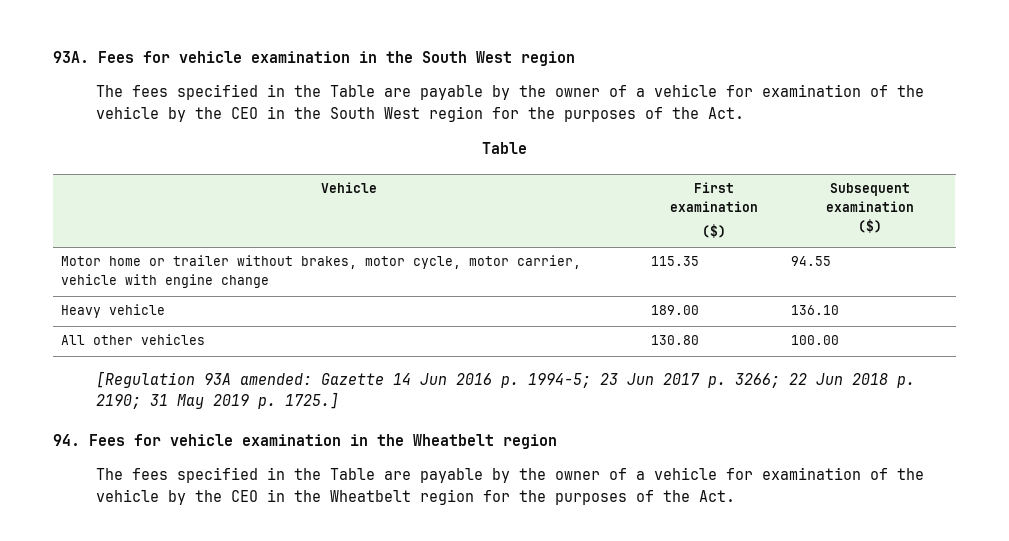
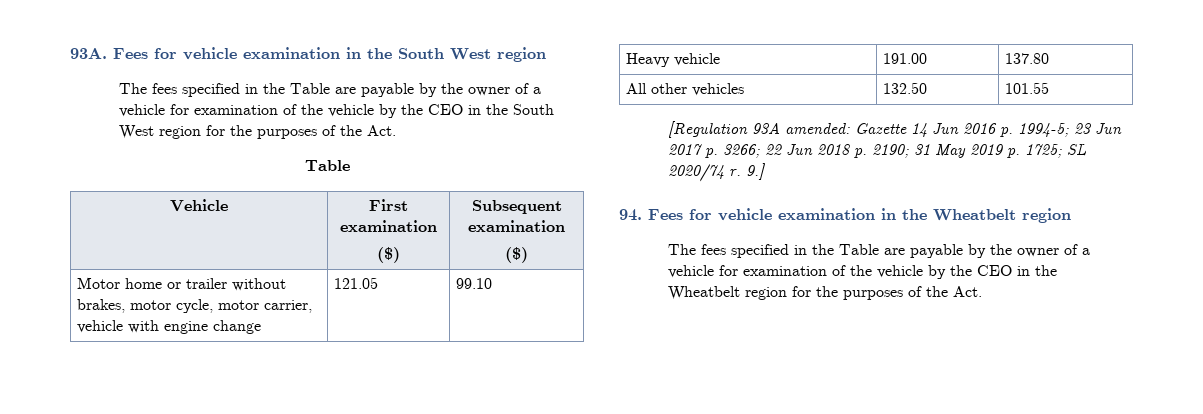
[650,256,699,266] [790,256,831,266] 115.35 | 94.55 -> [333,277,378,289] [455,278,492,289] 121.05 | 99.10
[650,305,699,315] [790,305,839,315] 189.00 | 136.10 -> [882,53,927,64] [1004,53,1049,64] 191.00 | 137.80
[650,335,699,345] [790,335,839,345] 130.80 | 100.00 -> [882,82,927,94] [1004,82,1049,94] 132.50 | 101.55
[285,392,340,409] 1725.] -> [1025,144,1087,158] [668,163,766,182] 1725; SL 2020/74 r. 9.]

